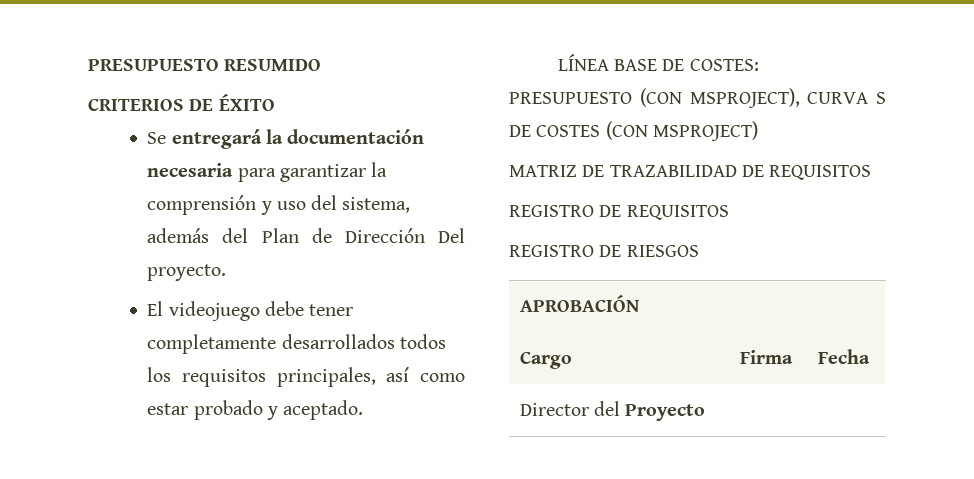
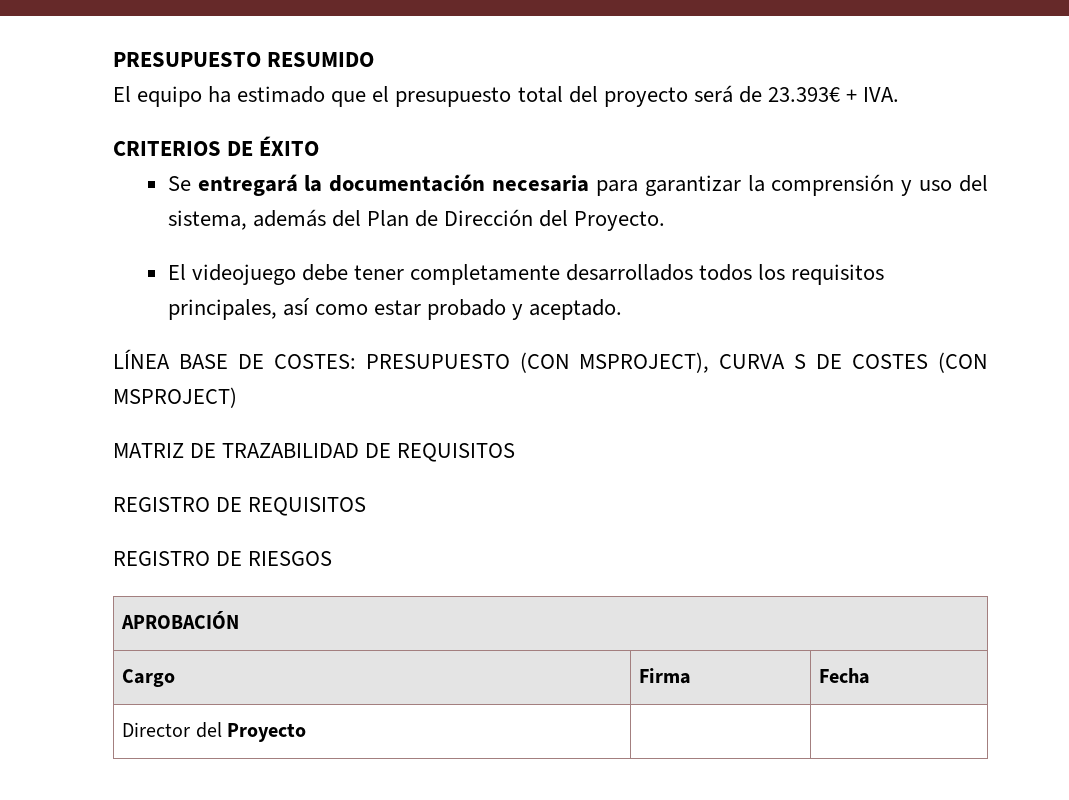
(322, 65) none -> [113,85,900,107] // El equipo ha estimado que el presupuesto total del proyecto será de 23.393€ + IVA.
[437,228,465,243] [147,264,227,281] Del proyecto. -> [539,210,666,231] del Proyecto.

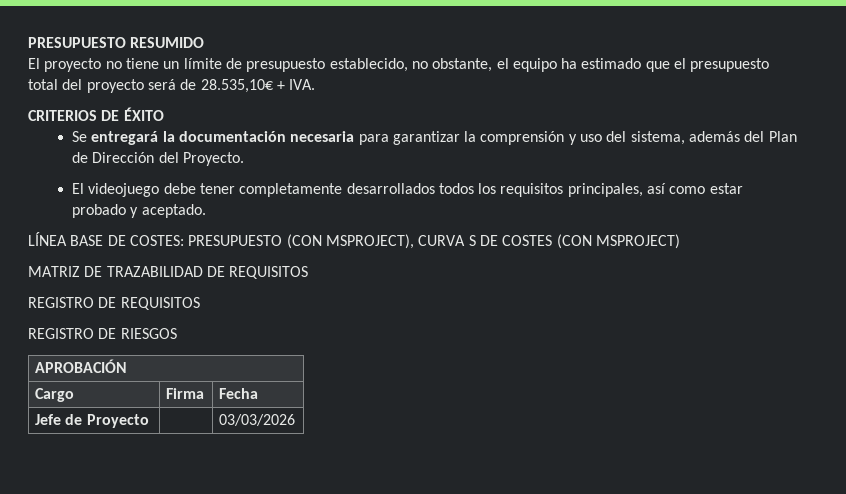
(131, 94) none -> [44,58,509,72] proyecto no tiene un límite de presupuesto establecido, no obstante, el
[767,87,840,102] 23.393€ -> [200,79,273,93] 28.535,10€
[122,722,222,738] Director del -> [34,414,83,425] Jefe de
(307, 732) none -> [218,414,295,426] 03/03/2026

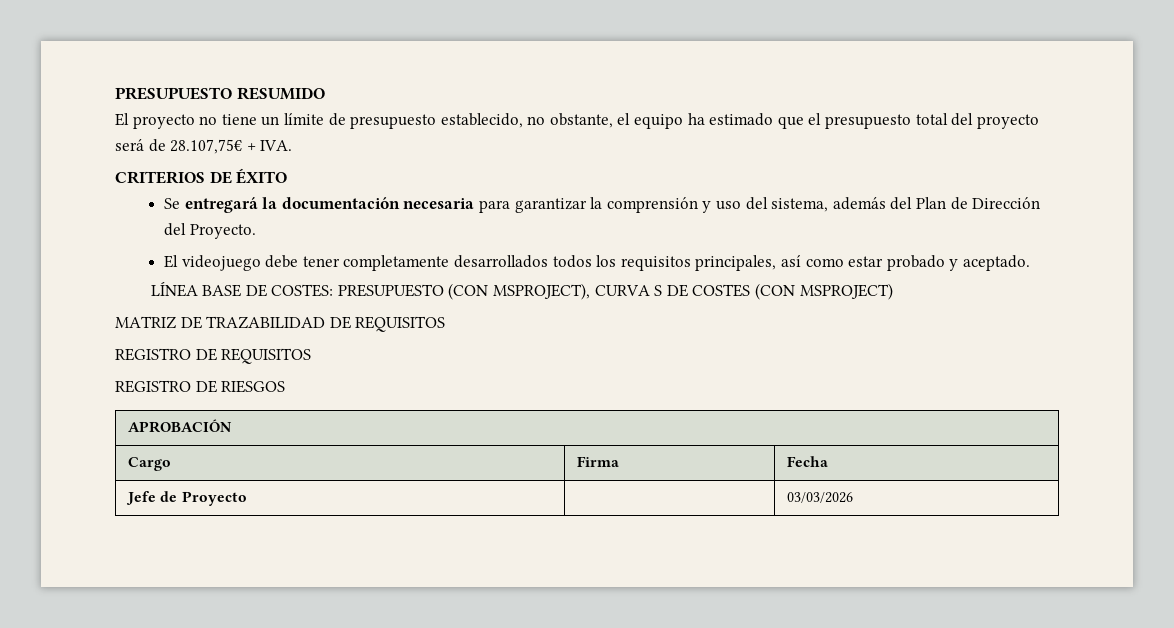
[200,79,273,93] 28.535,10€ -> [170,139,243,154] 28.107,75€

